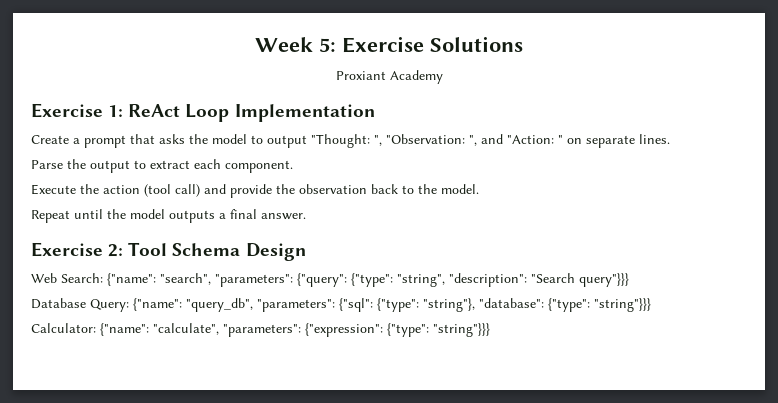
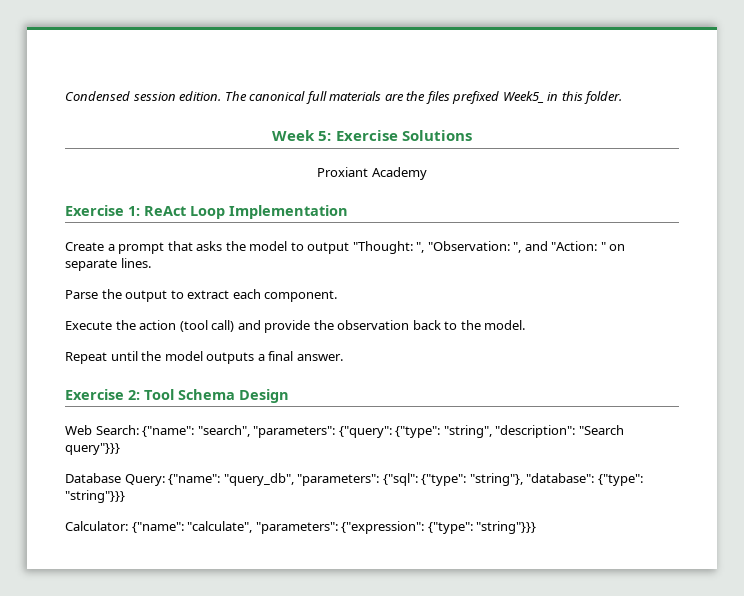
(255, 44) none -> [65,91,623,104] Condensed session edition. The canonical full materials are the files prefixed Week5_ in this folder. //

